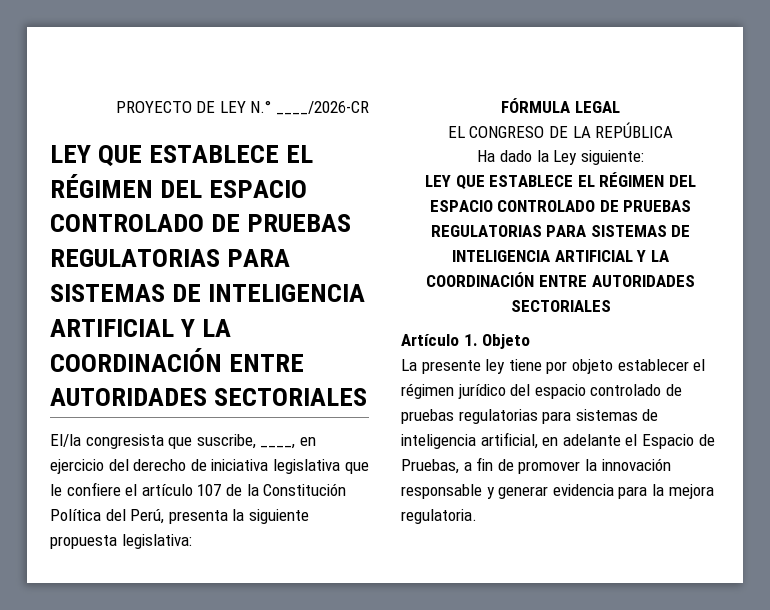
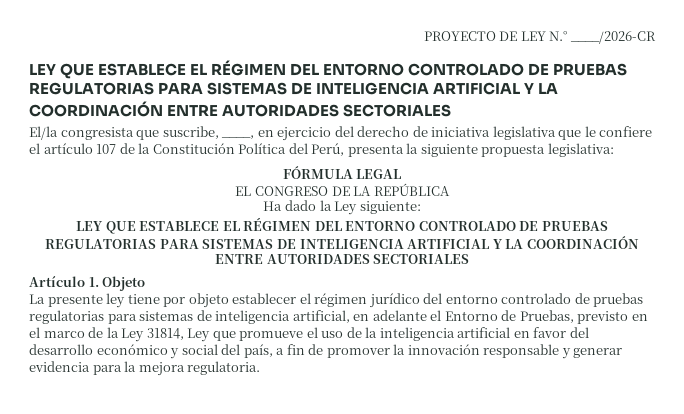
[209,180,308,198] ESPACIO -> [323,63,405,76] ENTORNO
[429,200,493,212] ESPACIO -> [345,221,416,231] ENTORNO
[534,384,586,399] espacio -> [445,294,498,304] entorno
[641,434,694,449] Espacio -> [444,311,498,321] Entorno
(459, 466) none -> [577,311,648,324] [29,327,589,342] [29,344,273,359] previsto en el marco de la Ley 31814, Ley que promueve el uso de la inteligencia artificial en favor del desarrollo económico y social del país,

